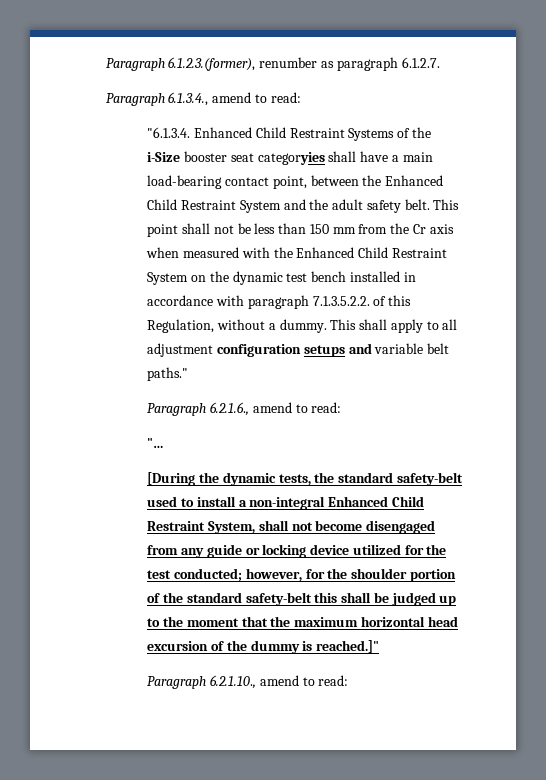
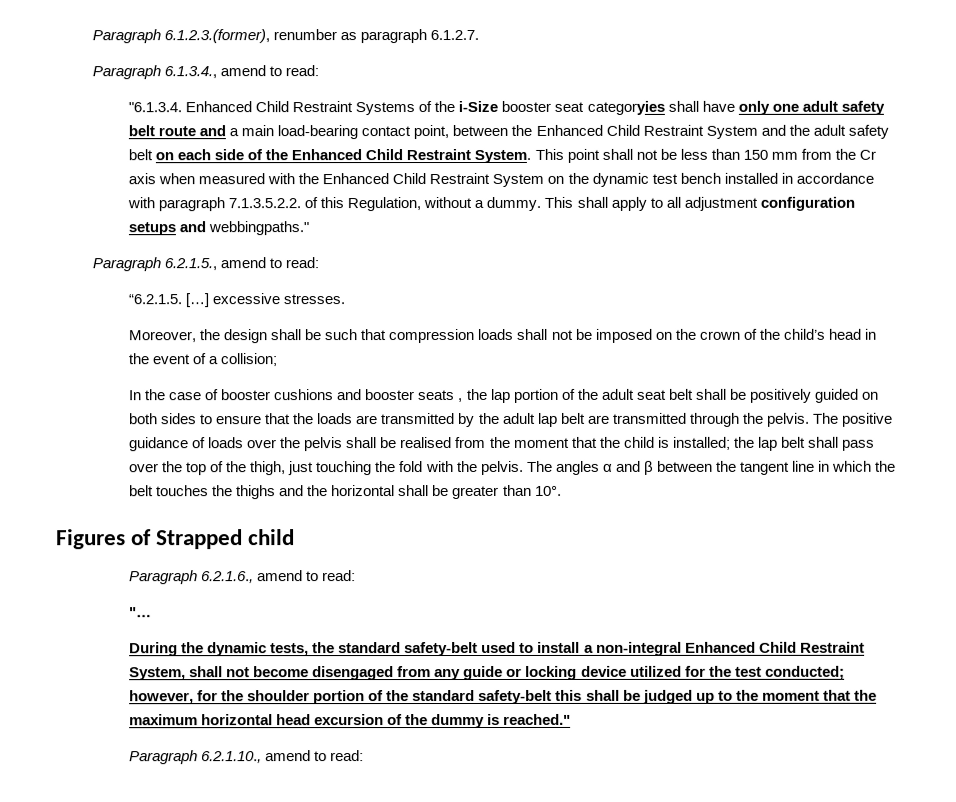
(389, 156) none -> [737,100,885,115] [128,125,227,137] only one adult safety belt route and
[404,199,430,210] belt. -> [128,149,532,164] belt on each side of the Enhanced Child Restraint System.
[374,343,450,354] [147,367,189,381] variable belt paths." -> [208,221,310,236] [91,257,319,272] [128,293,346,308] [128,328,877,344] [128,353,278,367] [128,388,879,403] [129,412,894,428] [129,436,876,452] [129,460,897,476] [129,484,562,500] [56,529,296,550] webbingpaths." // Paragraph 6.2.1.5., amend to read: // “6.2.1.5. […] excessive stresses. // Moreover, the design shall be such that compression loads shall not be imposed on the crown of the child’s head in the event of a collision; // In the case of booster cushions and booster seats , the lap portion of the adult seat belt shall be positively guided on both sides to ensure that the loads are transmitted by the adult lap belt are transmitted through the pelvis. The positive guidance of loads over the pelvis shall be realised from the moment that the child is installed; the lap belt shall pass over the top of the thigh, just touching the fold with the pelvis. The angles α and β between the tangent line in which the belt touches the thighs and the horizontal shall be greater than 10°. // Figures of Strapped child
[147,472,196,486] [During -> [129,642,179,657] During
[316,640,380,653] reached.]" -> [503,713,572,725] reached."

